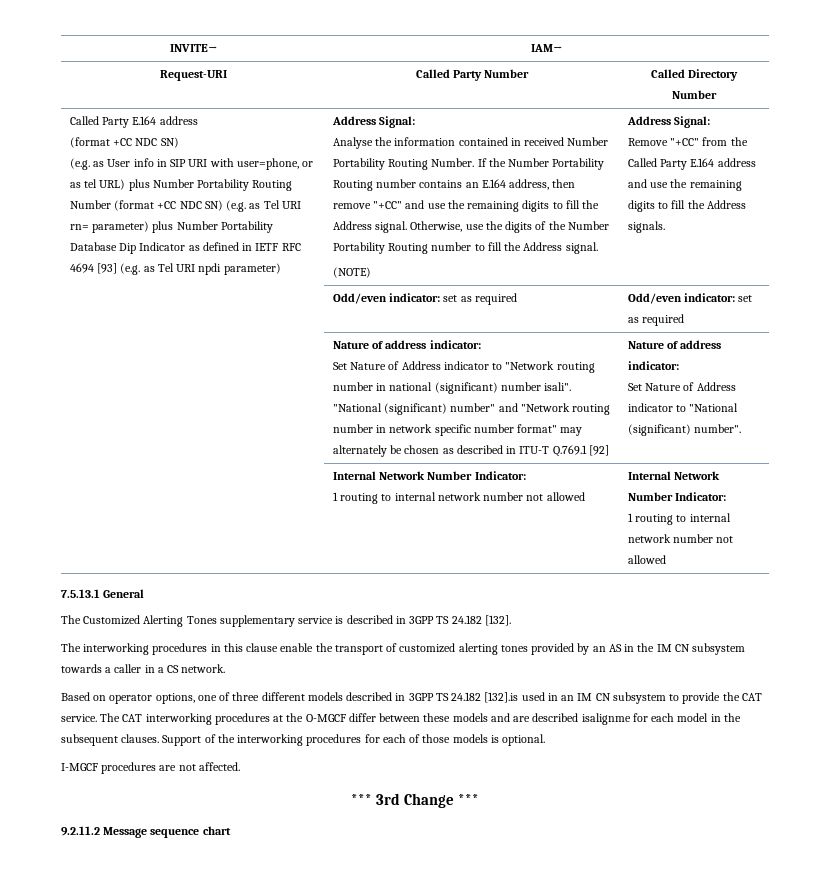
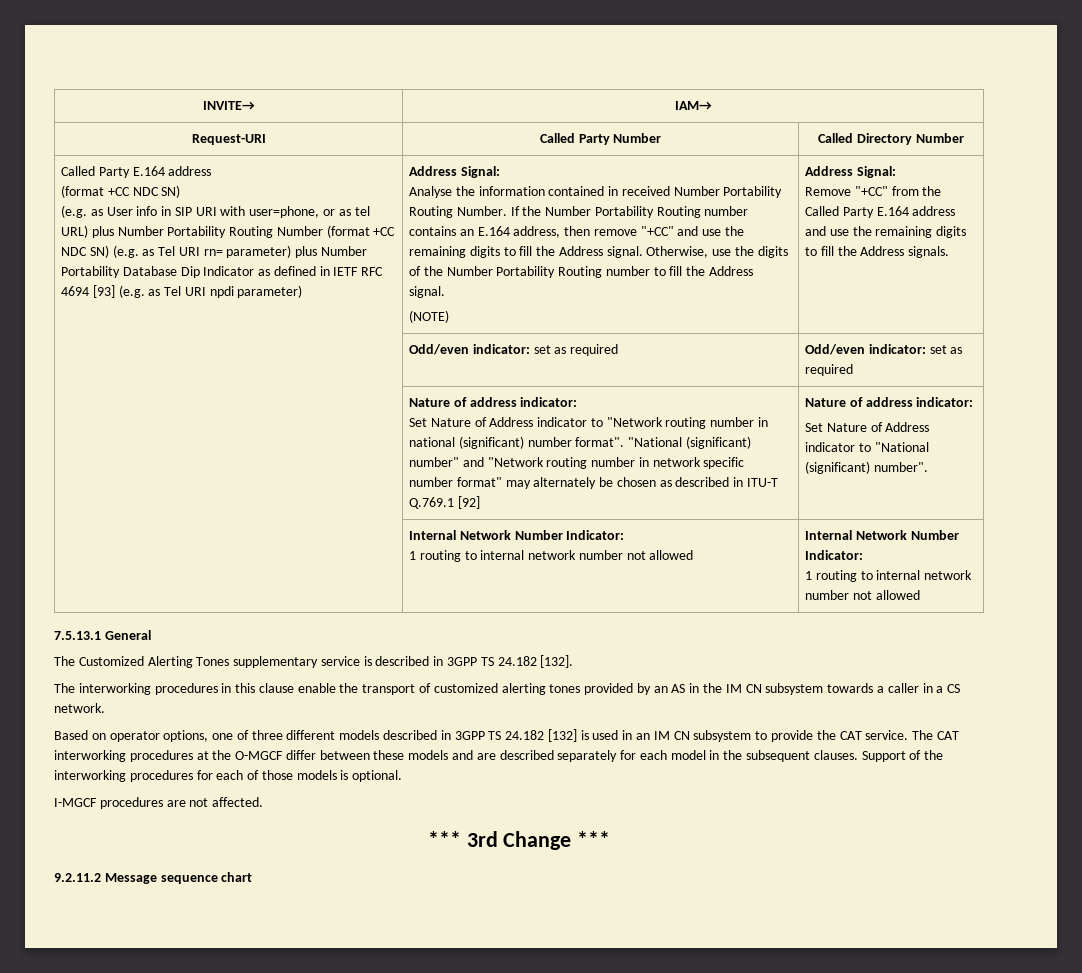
[544,382,572,391] isali". -> [575,437,625,447] format".
[484,692,519,703] [132].is -> [547,729,589,742] [132] is
[581,713,631,725] isalignme -> [557,750,618,762] separately

